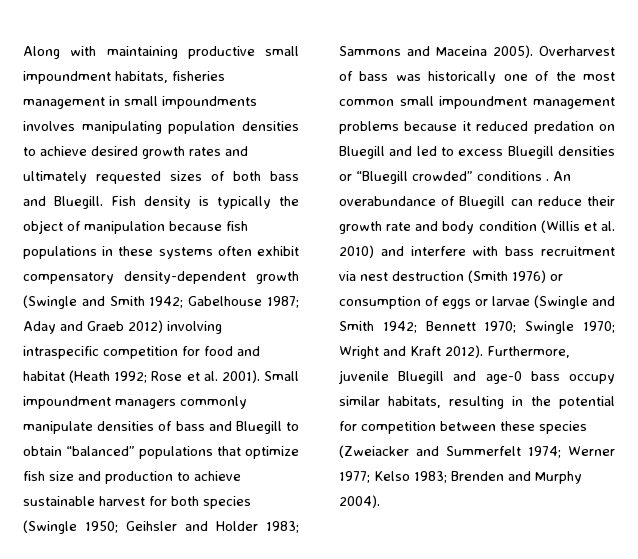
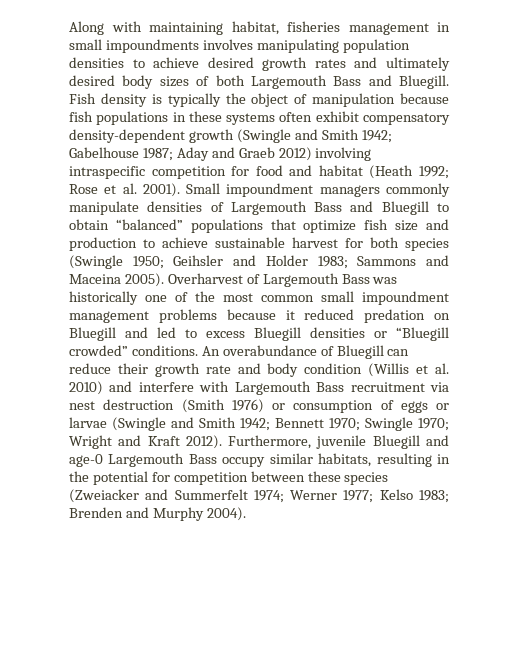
[187,46,299,59] [23,71,168,84] productive small impoundment habitats, -> [231,21,279,35] habitat,
[96,171,161,184] requested -> [69,75,154,89] desired body
[270,171,299,181] bass -> [250,75,362,89] Largemouth Bass
[175,421,205,431] bass -> [230,201,343,215] Largemouth Bass
[359,71,389,81] bass -> [262,273,370,287] Largemouth Bass
[477,171,549,181] conditions . -> [131,345,198,356] conditions.
[505,246,535,256] bass -> [234,381,345,395] Largemouth Bass
[530,371,560,381] bass -> [108,453,217,467] Largemouth Bass

